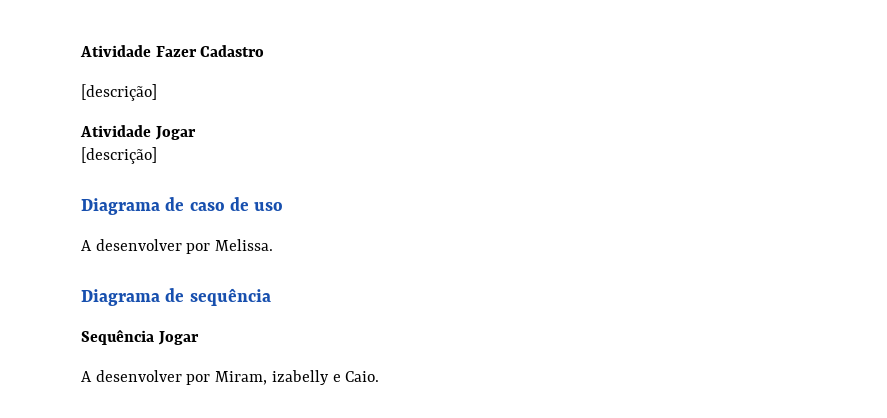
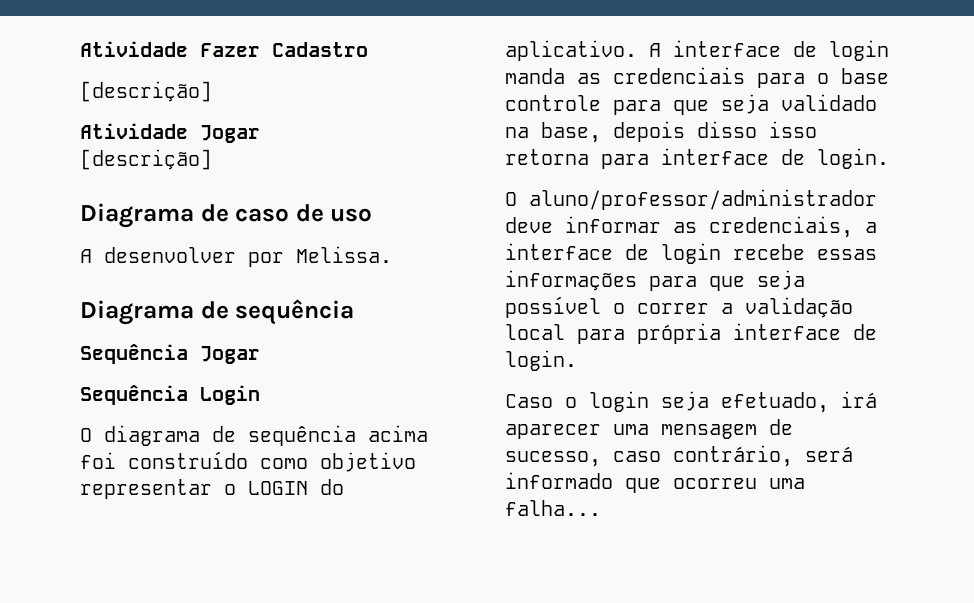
[81,370,380,385] A desenvolver por Miram, izabelly e Caio. -> [80,385,260,405] [80,425,428,446] [80,451,416,472] [80,479,344,499] [505,40,889,61] [505,67,889,88] [505,94,877,115] [505,121,817,143] [505,148,889,169] [505,189,877,210] [505,216,877,238] [505,243,877,264] [505,270,805,291] [505,296,853,318] [505,323,877,344] [505,350,577,371] [505,391,877,413] [505,419,793,439] [505,445,853,467] [505,472,805,493] [505,500,601,516] Sequência Login // O diagrama de sequência acima foi construído como objetivo representar o LOGIN do aplicativo. A interface de login manda as credenciais para o base controle para que seja validado na base, depois disso isso retorna para interface de login. // O aluno/professor/administrador deve informar as credenciais, a interface de login recebe essas informações para que seja possível o correr a validação local para própria interface de login. // Caso o login seja efetuado, irá aparecer uma mensagem de sucesso, caso contrário, será informado que ocorreu uma falha...

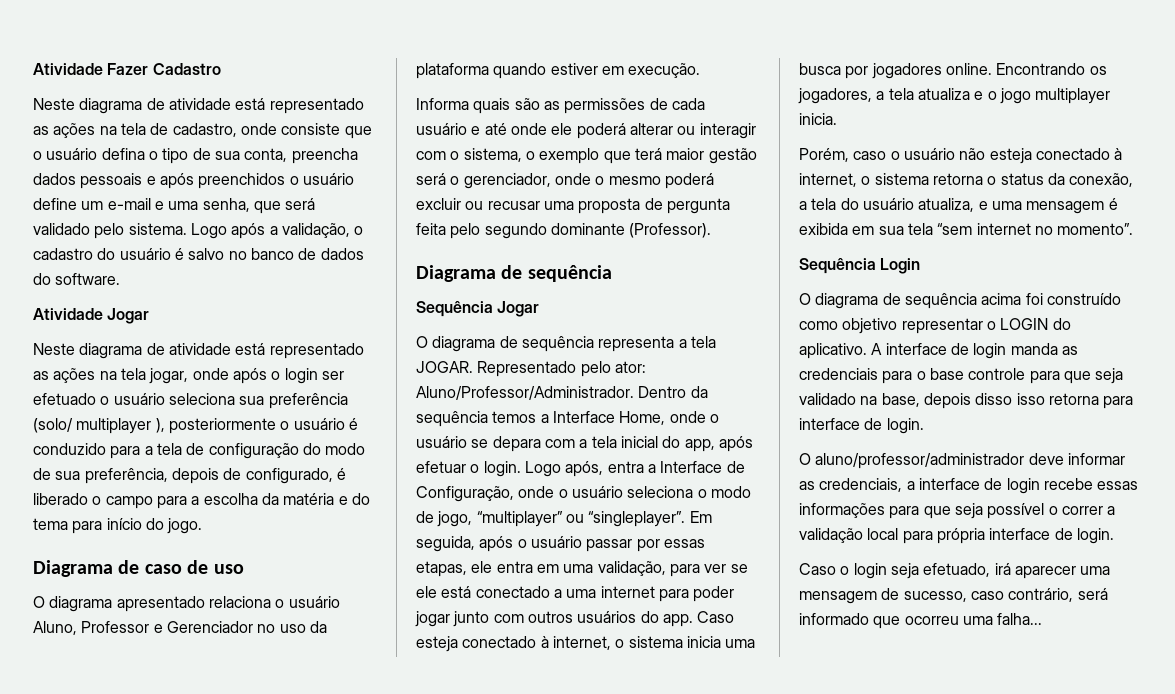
[80,81,212,102] [80,123,260,143] [80,149,212,170] [descrição] // Atividade Jogar // [descrição] -> [33,98,364,114] [33,123,372,139] [33,148,358,164] [33,173,354,189] [33,198,316,214] [33,223,364,239] [33,248,364,260] [33,273,121,285] [33,308,150,324] [33,343,364,359] [33,368,344,384] [33,393,348,409] [33,418,358,434] [33,443,366,459] [33,468,346,484] [33,493,370,509] [33,518,203,534] Neste diagrama de atividade está representado as ações na tela de cadastro, onde consiste que o usuário defina o tipo de sua conta, preencha dados pessoais e após preenchidos o usuário define um e-mail e uma senha, que será validado pelo sistema. Logo após a validação, o cadastro do usuário é salvo no banco de dados do software. // Atividade Jogar // Neste diagrama de atividade está representado as ações na tela jogar, onde após o login ser efetuado o usuário seleciona sua preferência (solo/ multiplayer ), posteriormente o usuário é conduzido para a tela de configuração do modo de sua preferência, depois de configurado, é liberado o campo para a escolha da matéria e do tema para início do jogo.
[80,246,392,267] A desenvolver por Melissa. -> [33,596,340,612] [33,621,327,635] [416,63,701,79] [416,98,705,114] [416,123,756,139] [416,148,757,164] [416,173,714,189] [416,198,730,214] [416,223,712,239] O diagrama apresentado relaciona o usuário Aluno, Professor e Gerenciador no uso da plataforma quando estiver em execução. // Informa quais são as permissões de cada usuário e até onde ele poderá alterar ou interagir com o sistema, o exemplo que terá maior gestão será o gerenciador, onde o mesmo poderá excluir ou recusar uma proposta de pergunta feita pelo segundo dominante (Professor).
(260, 355) none -> [416,336,716,352] [416,361,646,377] [416,386,708,400] [416,411,719,427] [416,436,753,452] [416,461,745,477] [416,486,751,502] [416,511,712,527] [416,536,705,552] [416,561,748,577] [416,586,735,602] [415,611,735,627] [416,636,756,652] [799,63,1107,79] [798,88,1111,104] [799,113,837,125] [799,148,1123,164] [799,173,1134,187] [799,198,1118,214] [799,223,1134,235] // O diagrama de sequência representa a tela JOGAR. Representado pelo ator: Aluno/Professor/Administrador. Dentro da sequência temos a Interface Home, onde o usuário se depara com a tela inicial do app, após efetuar o login. Logo após, entra a Interface de Configuração, onde o usuário seleciona o modo de jogo, “multiplayer” ou “singleplayer”. Em seguida, após o usuário passar por essas etapas, ele entra em uma validação, para ver se ele está conectado a uma internet para poder jogar junto com outros usuários do app. Caso esteja conectado à internet, o sistema inicia uma busca por jogadores online. Encontrando os jogadores, a tela atualiza e o jogo multiplayer inicia. // Porém, caso o usuário não esteja conectado à internet, o sistema retorna o status da conexão, a tela do usuário atualiza, e uma mensagem é exibida em sua tela “sem internet no momento”.

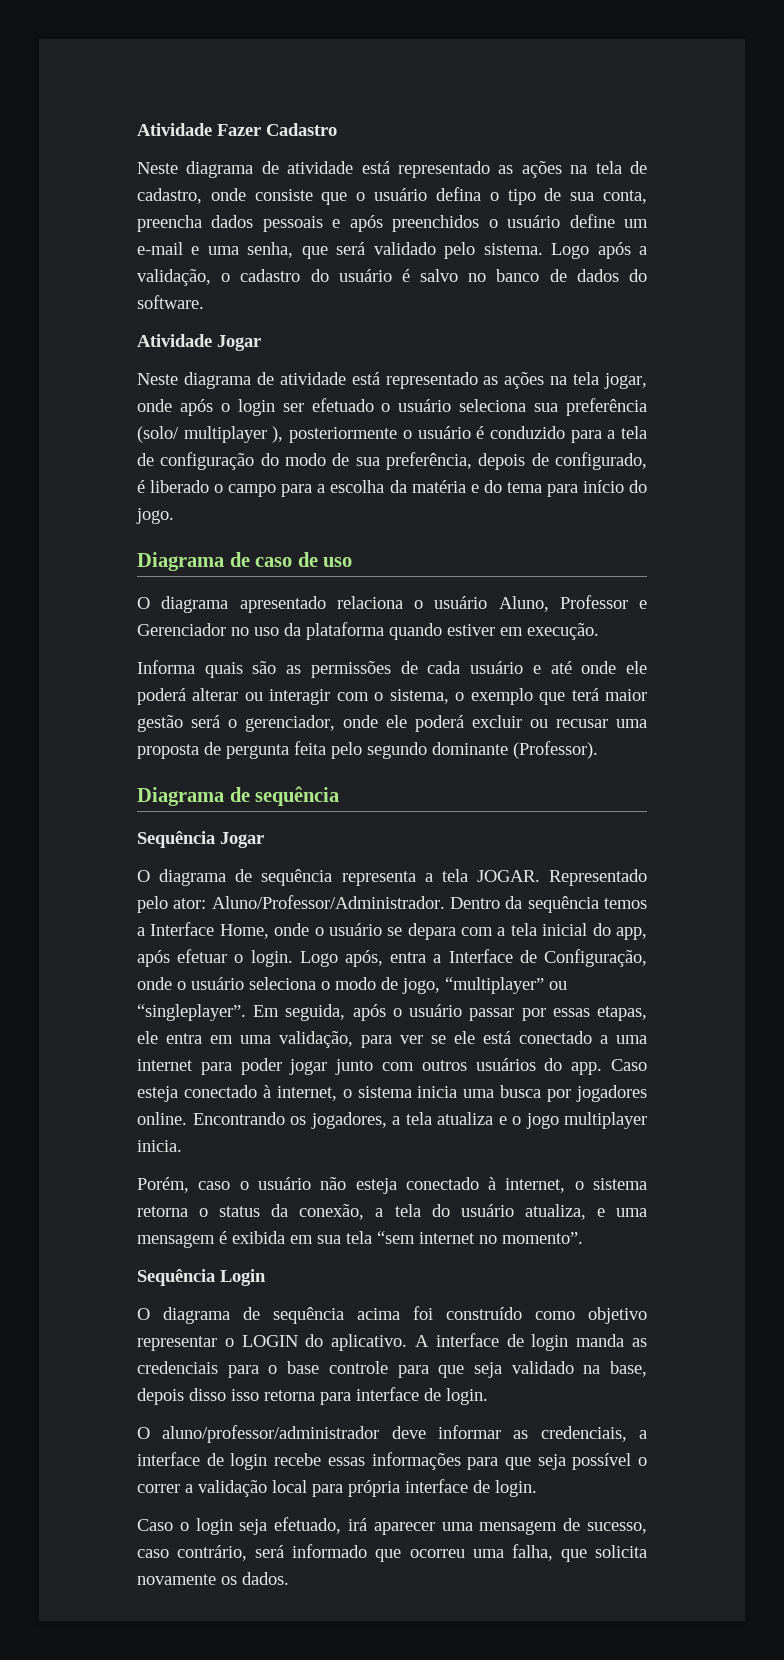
[595,176,661,185] o mesmo -> [386,715,407,728] ele
[997,613,1043,625] falha... -> [511,1544,647,1562] [137,1572,289,1585] falha, que solicita novamente os dados.

